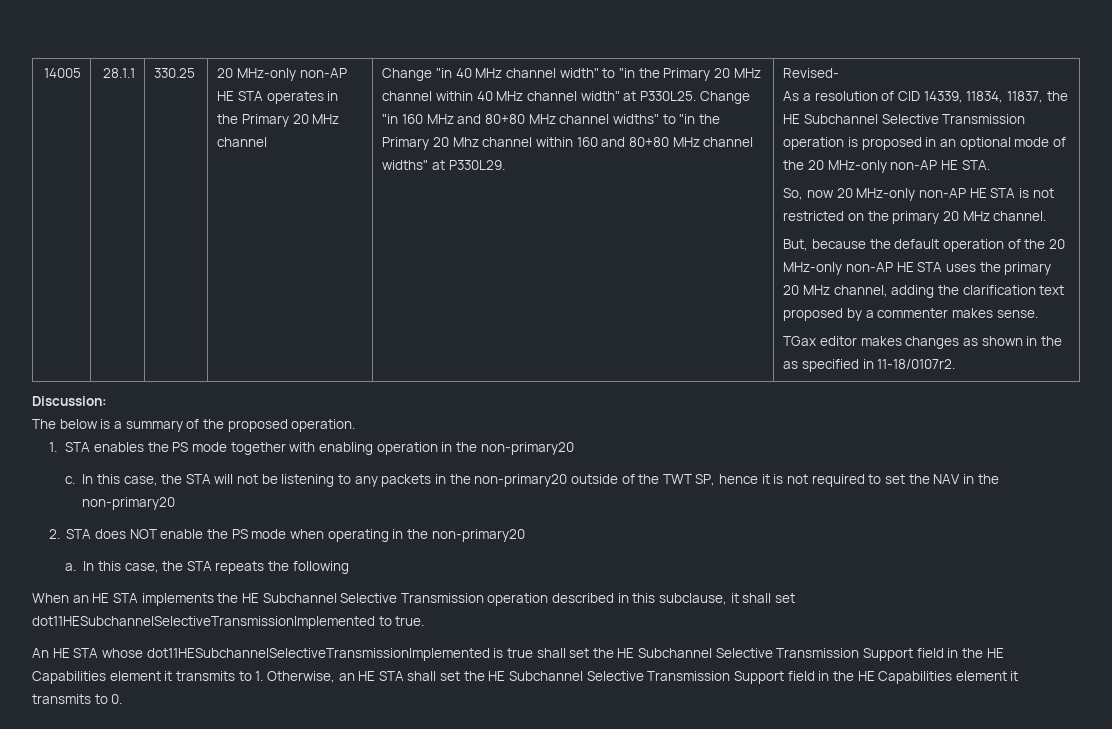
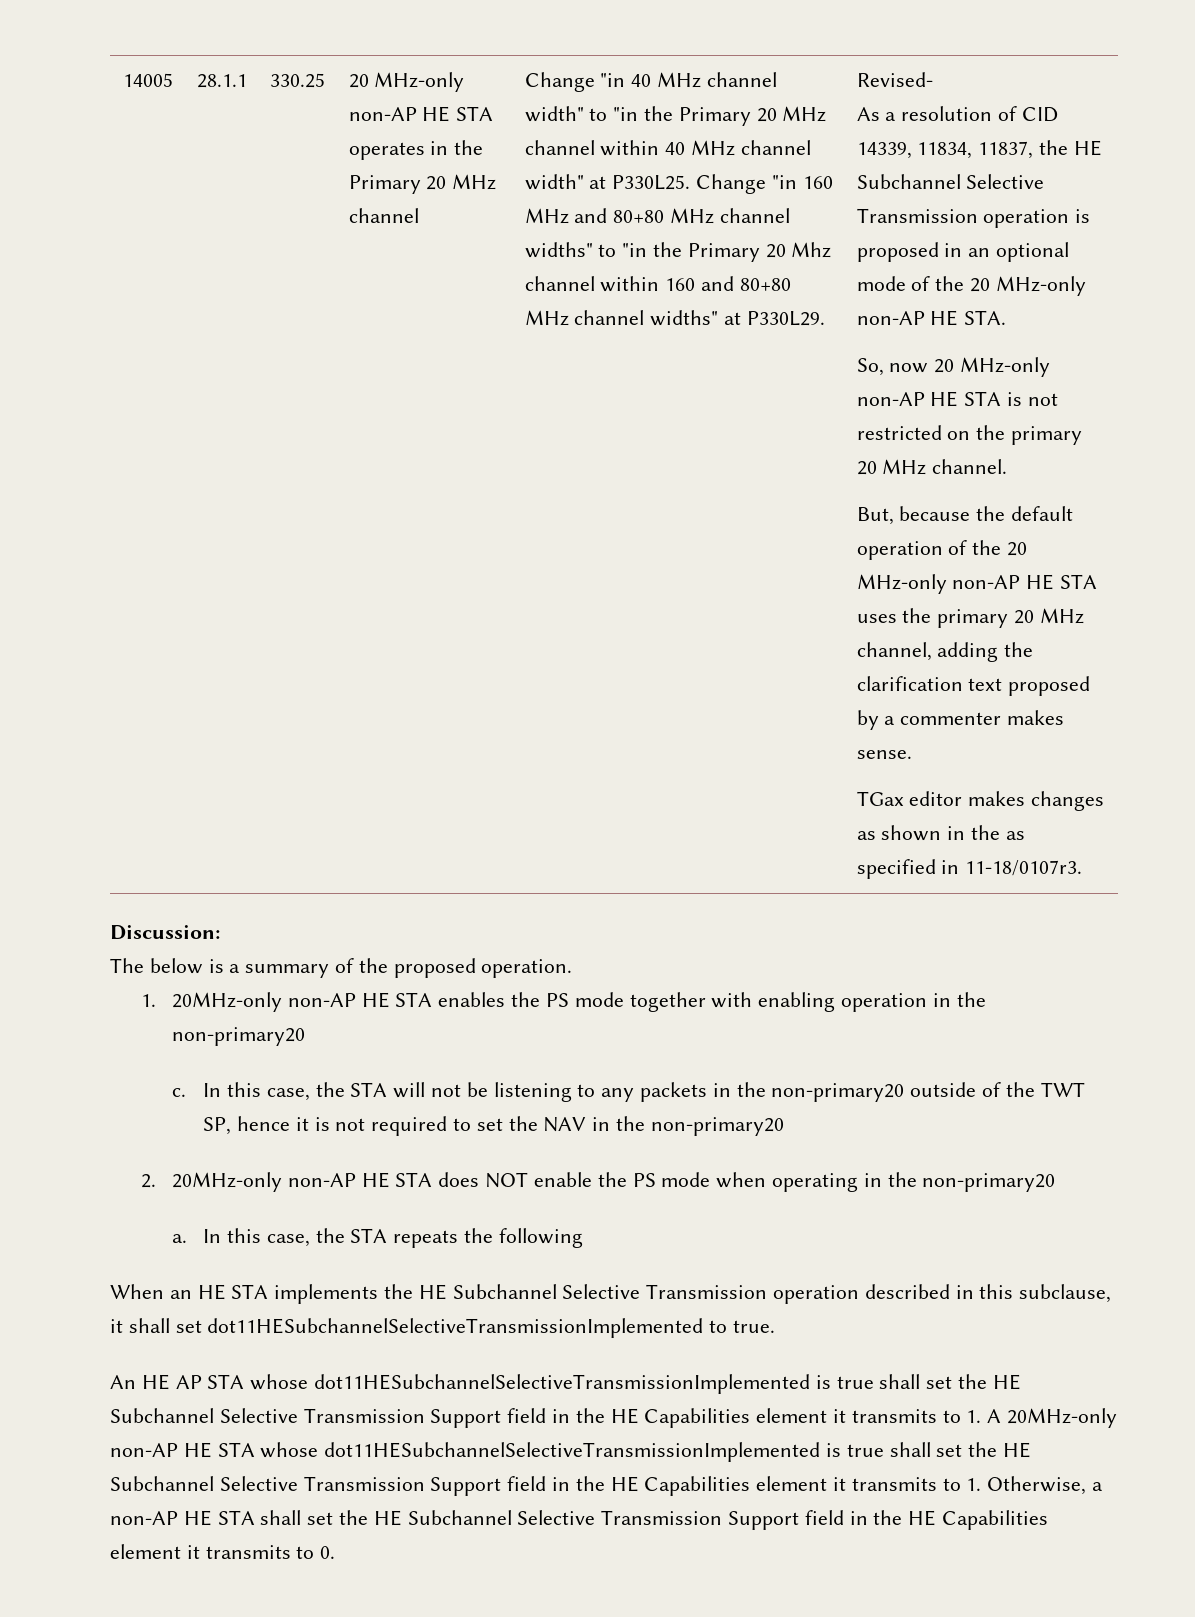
[877,359,956,369] 11-18/0107r2. -> [965,860,1083,876] 11-18/0107r3.
(57, 447) none -> [172,992,390,1012] 20MHz-only non-AP HE
(60, 534) none -> [172,1172,390,1192] 20MHz-only non-AP HE
(70, 653) none -> [175,1374,1021,1394] [110,1408,1118,1428] [110,1442,212,1458] AP STA whose dot11HESubchannelSelectiveTransmissionImplemented is true shall set the HE Subchannel Selective Transmission Support field in the HE Capabilities element it transmits to 1. A 20MHz-only non-AP HE
[338,673,355,681] an -> [1092,1482,1104,1491] [110,1511,178,1525] a non-AP

